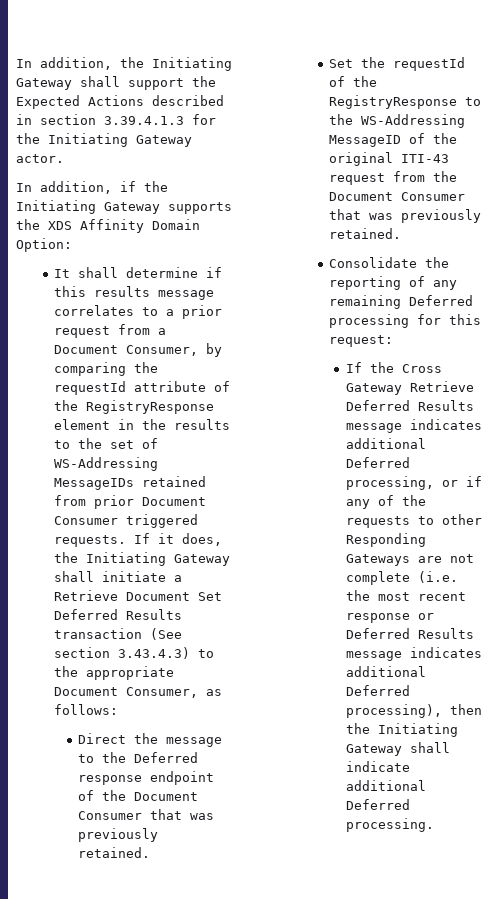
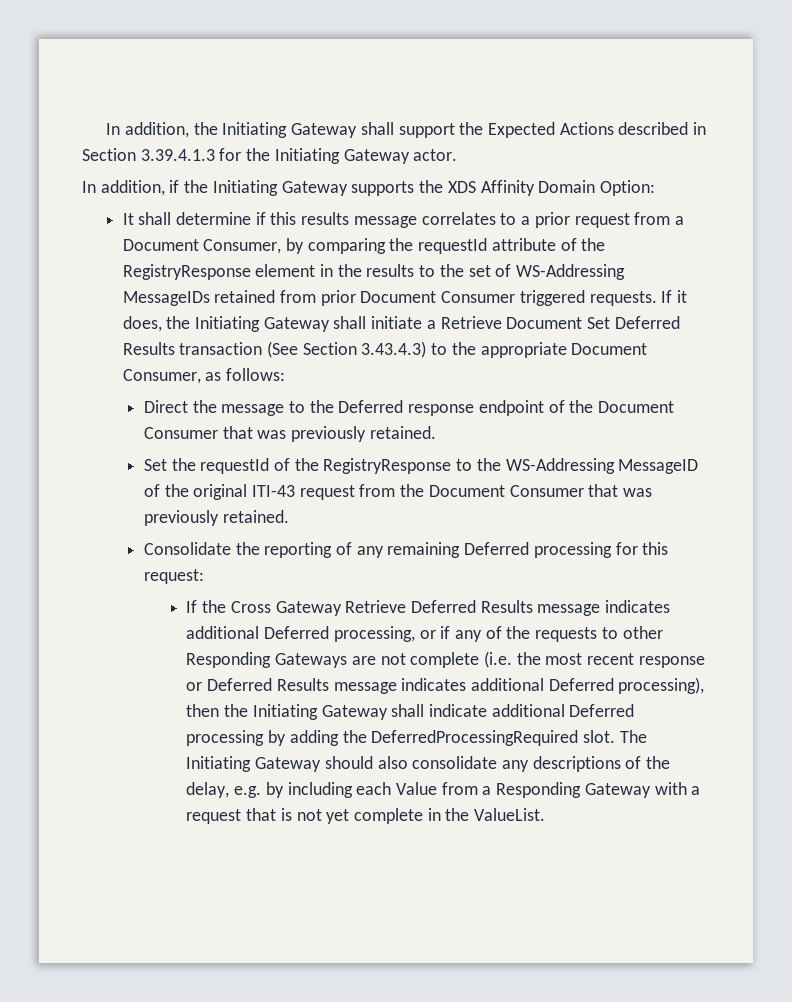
[40,114,96,125] section -> [82,148,136,161] Section
[53,647,110,658] section -> [302,342,357,355] Section
[345,818,434,832] processing. -> [186,730,647,746] [186,756,671,772] [186,782,701,798] [186,808,546,824] processing by adding the DeferredProcessingRequired slot. The Initiating Gateway should also consolidate any descriptions of the delay, e.g. by including each Value from a Responding Gateway with a request that is not yet complete in the ValueList.

